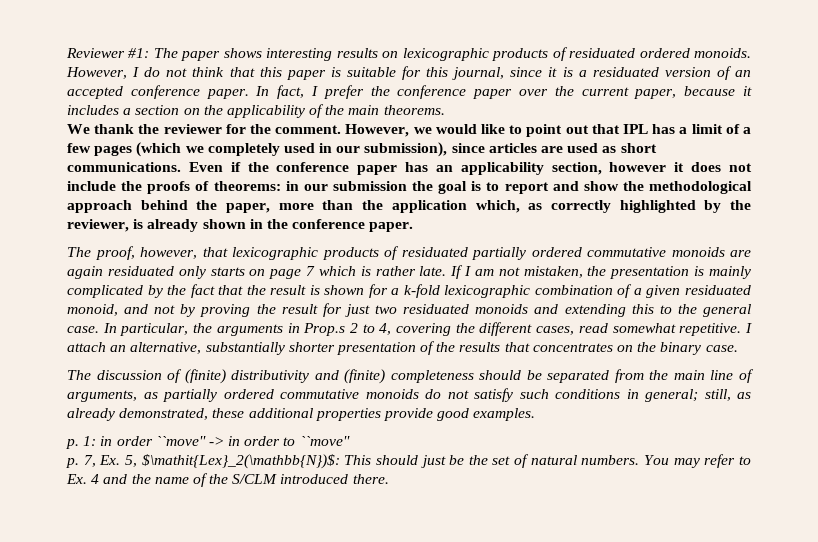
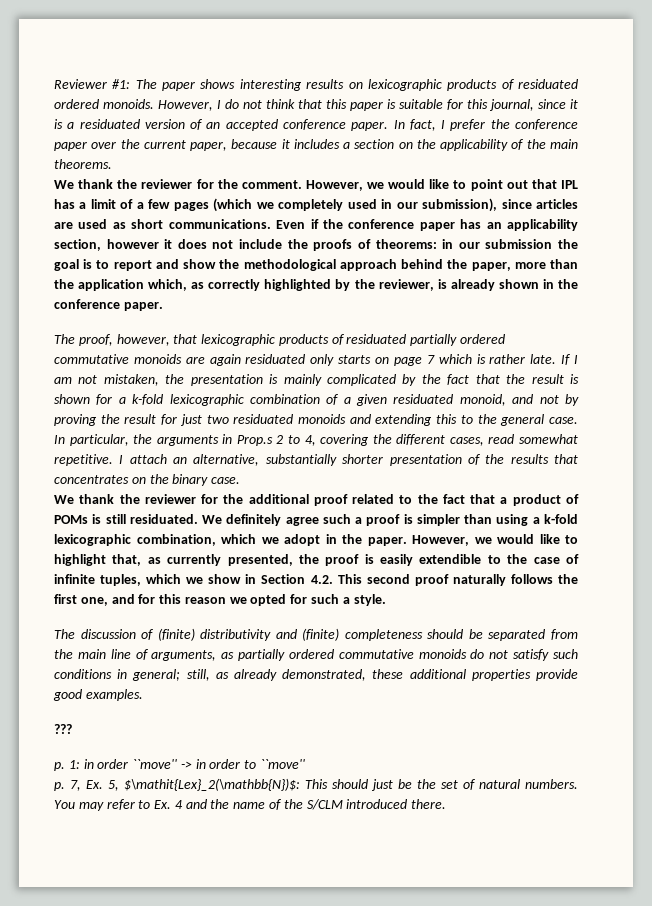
(738, 348) none -> [54,494,579,506] [54,514,578,526] [54,534,578,546] [54,554,579,566] [54,574,578,586] [54,594,386,606] // We thank the reviewer for the additional proof related to the fact that a product of POMs is still residuated. We definitely agree such a proof is simpler than using a k-fold lexicographic combination, which we adopt in the paper. However, we would like to highlight that, as currently presented, the proof is easily extendible to the case of infinite tuples, which we show in Section 4.2. This second proof naturally follows the first one, and for this reason we opted for such a style.
(536, 414) none -> [54,724,72,734] // ???

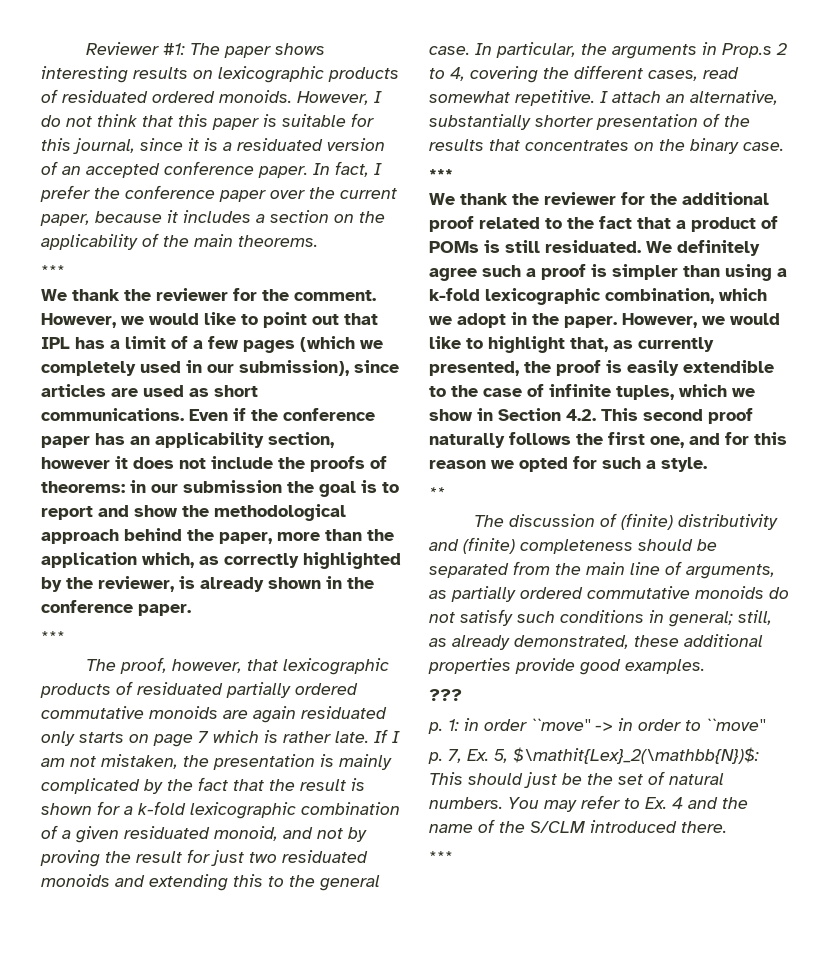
(112, 164) none -> [41,265,65,277] // ***
(163, 306) none -> [41,631,65,643] // ***
(241, 480) none -> [429,169,453,181] // ***
(386, 600) none -> [429,487,445,499] // **
(447, 804) none -> [429,851,453,863] // ***

